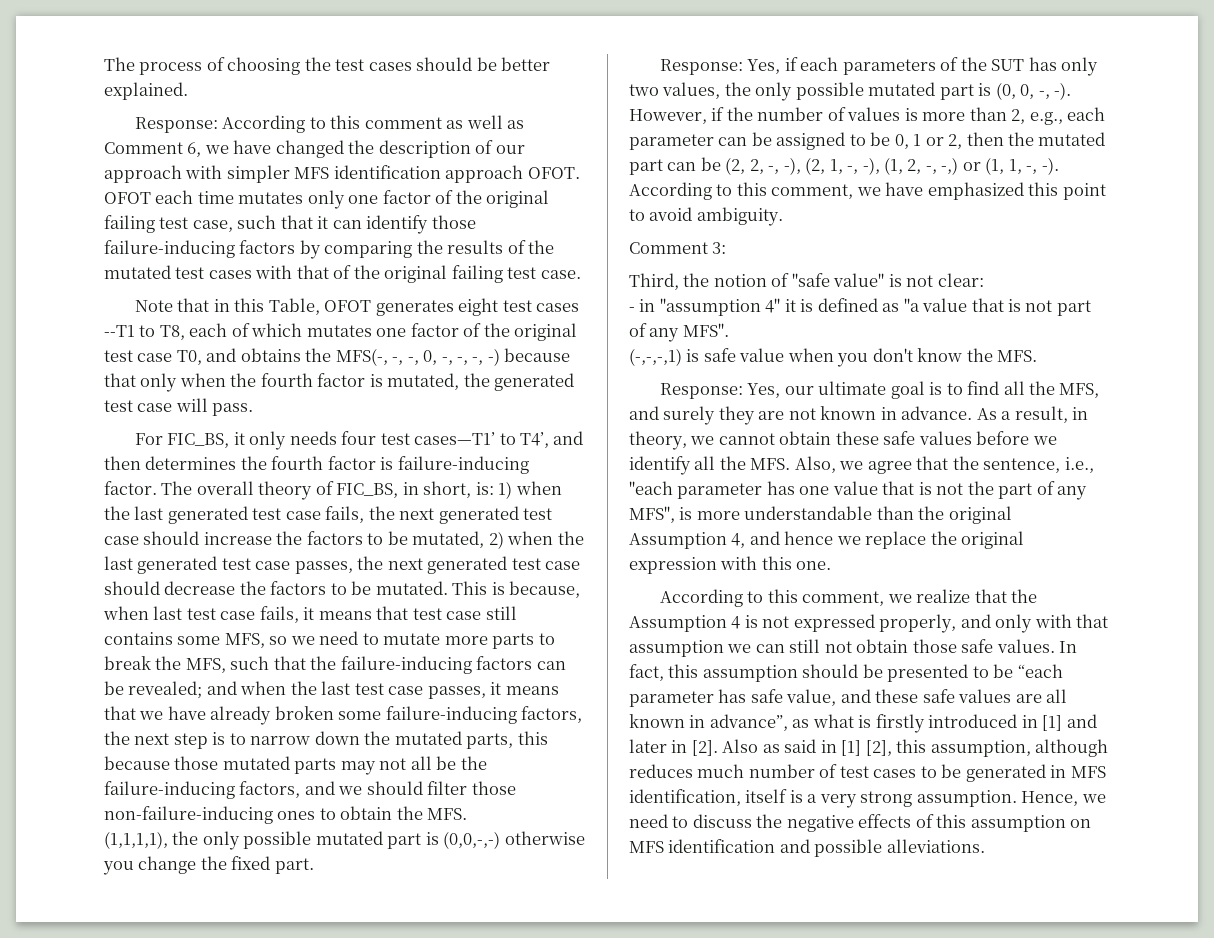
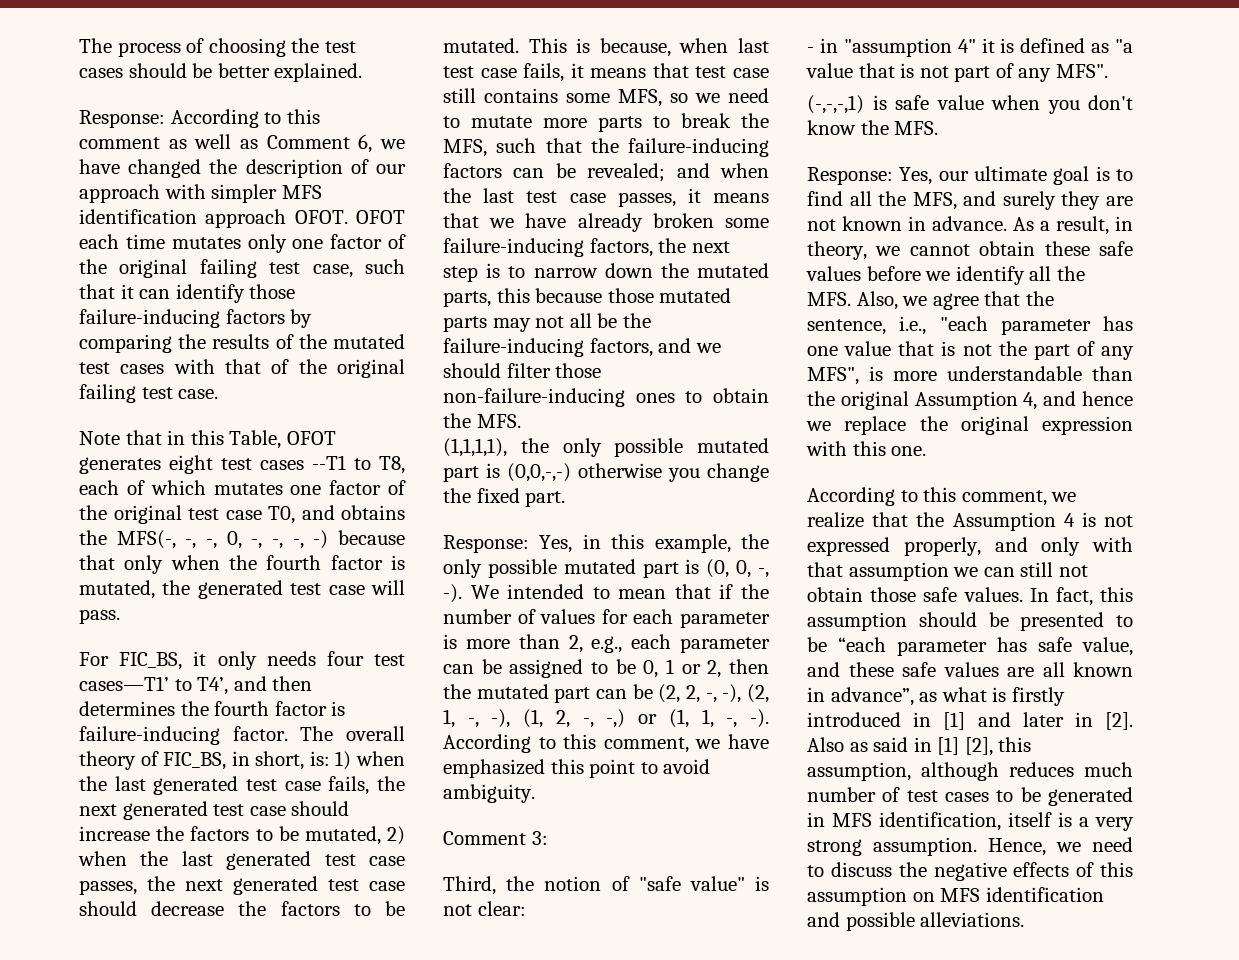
[784,57,1099,76] [629,82,721,99] if each parameters of the SUT has only two values, -> [582,534,731,553] in this example,
[629,109,707,124] However, -> [470,584,711,599] We intended to mean that
(901, 114) none -> [601,609,770,628] for each parameter

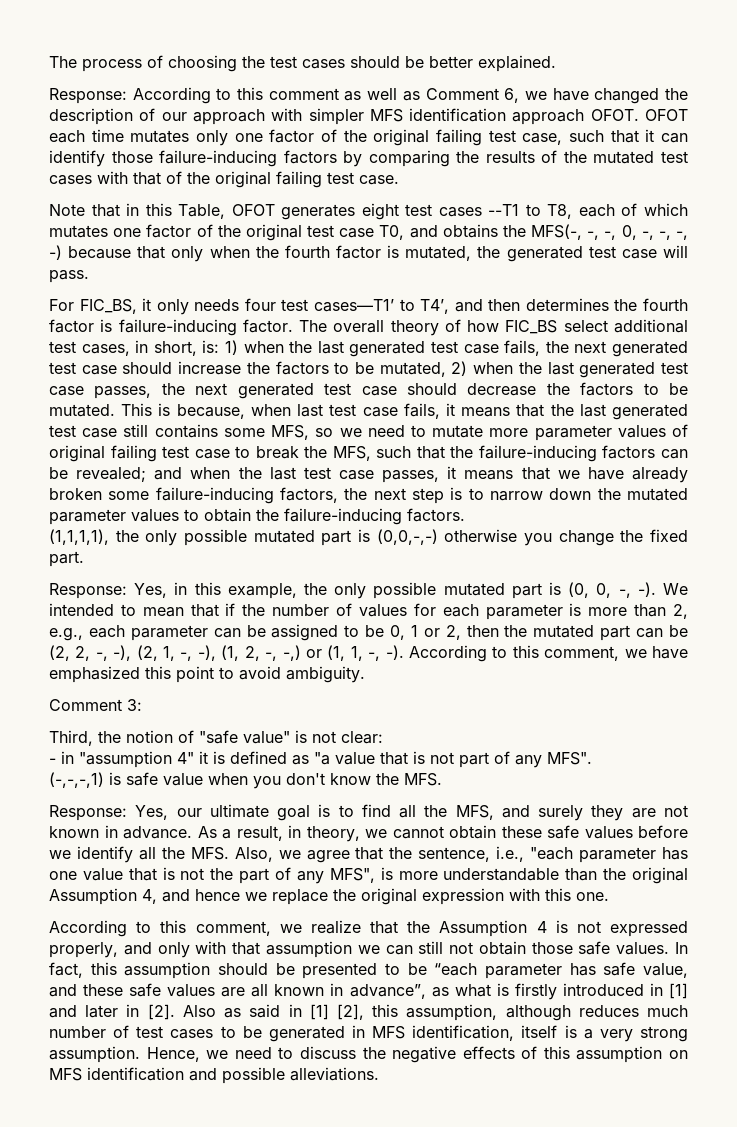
[163,752,227,770] FIC_BS, -> [467,319,688,334] [49,341,130,356] how FIC_BS select additional test cases,
(689, 70) none -> [550,404,688,420] the last generated
[598,116,642,132] parts -> [534,424,688,441] [49,445,230,462] parameter values of original failing test case
[443,288,732,307] [443,313,651,332] [443,338,721,357] [443,363,602,378] [443,388,675,407] parts, this because those mutated parts may not all be the failure-inducing factors, and we should filter those non-failure-inducing ones -> [49,509,179,525] parameter values
[476,414,521,428] MFS. -> [284,508,465,525] failure-inducing factors.

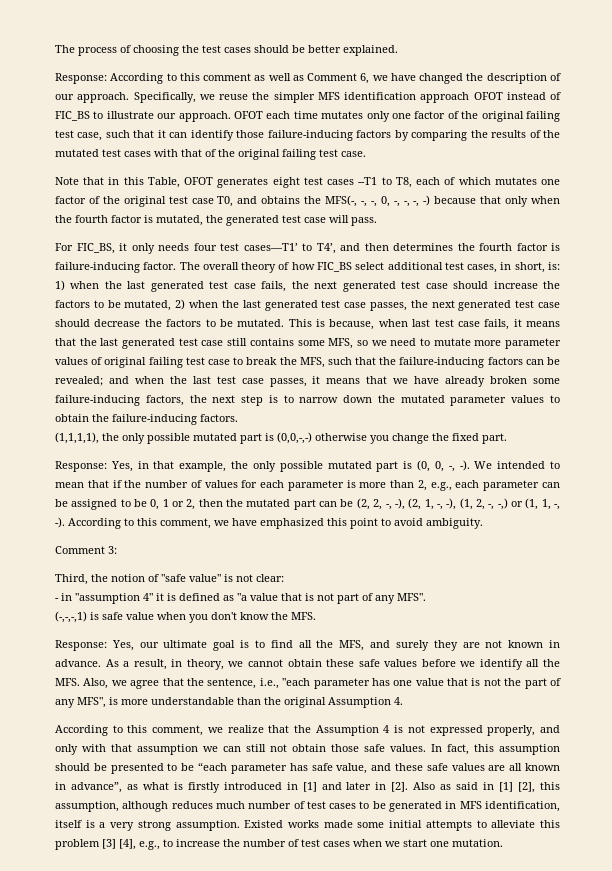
[192,108,639,125] approach with simpler MFS identification approach OFOT. -> [77,92,561,103] [55,111,231,122] approach. Specifically, we reuse the simpler MFS identification approach OFOT instead of FIC_BS to illustrate our approach.
[194,582,221,595] this -> [153,461,175,469] that
[142,888,609,905] 4, and hence we replace the original expression with this one. -> [394,697,403,705] 4.
[146,1046,688,1063] [49,1067,379,1084] Hence, we need to discuss the negative effects of this assumption on MFS identification and possible alleviations. -> [244,820,560,831] [55,839,503,850] Existed works made some initial attempts to alleviate this problem [3] [4], e.g., to increase the number of test cases when we start one mutation.

